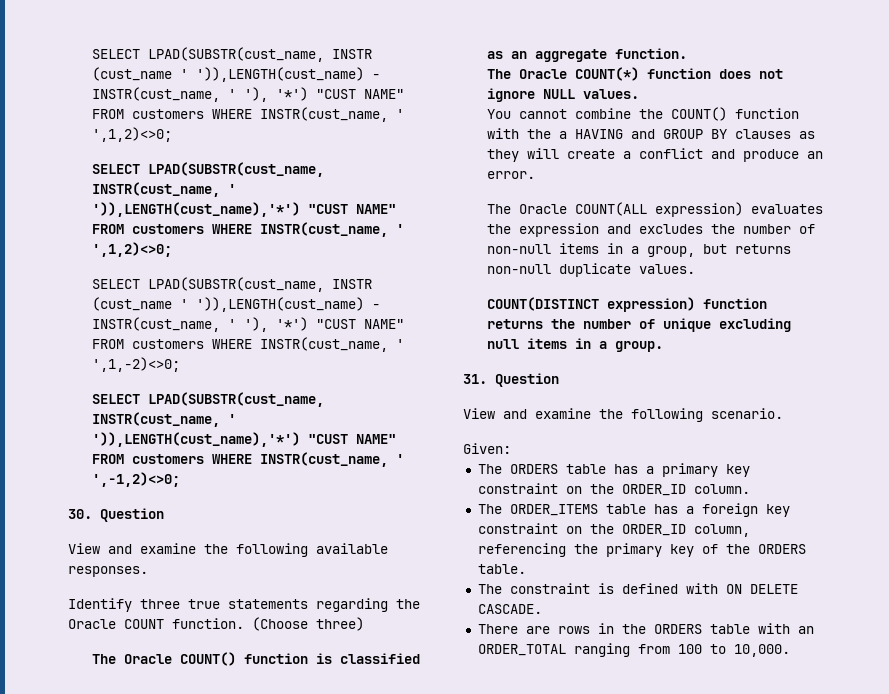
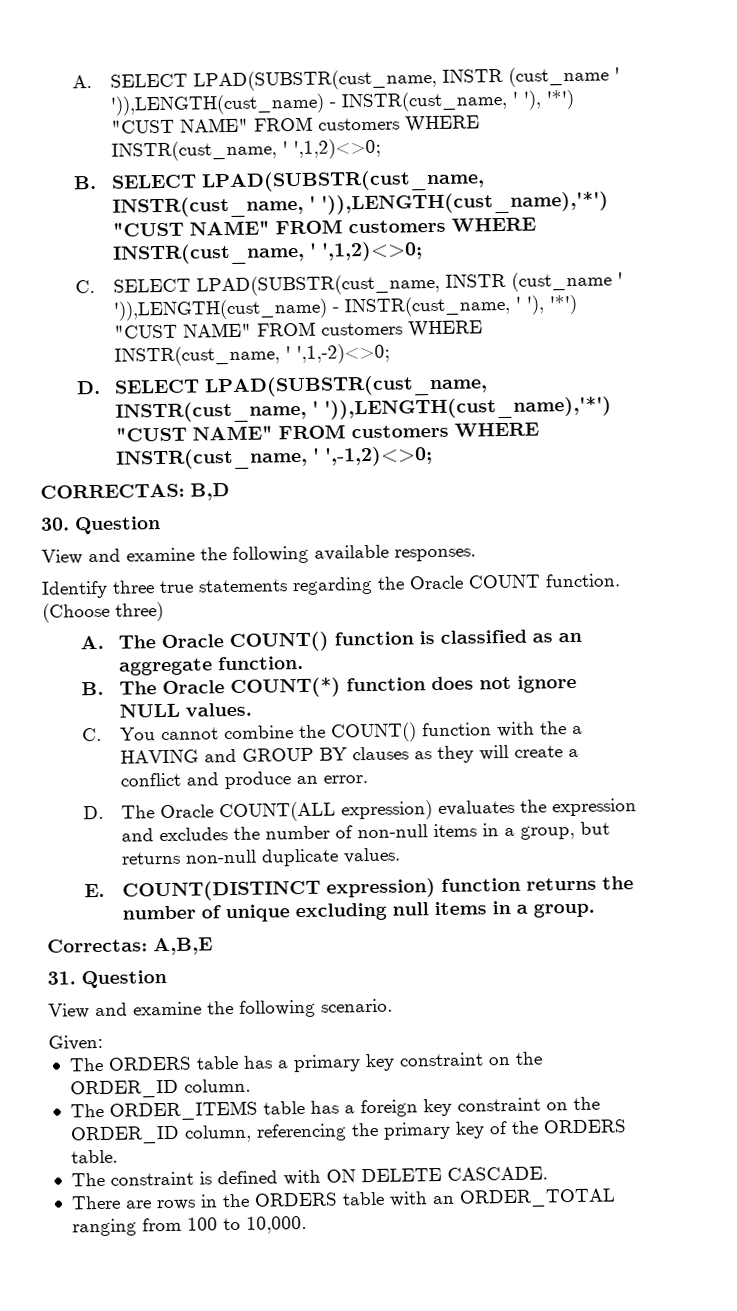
(92, 54) none -> [71,74,92,89] A.
(173, 134) none -> [72,175,97,190] B.
(173, 249) none -> [74,279,95,294] C.
(181, 364) none -> [75,380,101,395] D.
(181, 479) none -> [40,483,230,501] // CORRECTAS: B,D
(364, 624) none -> [79,635,104,650] A.
(688, 53) none -> [80,681,104,696] B.
(640, 94) none -> [81,727,102,742] C.
(536, 175) none -> [82,805,104,820] D.
(696, 269) none -> [83,883,105,898] E.
(664, 346) none -> [47,937,213,956] // Correctas: A,B,E

